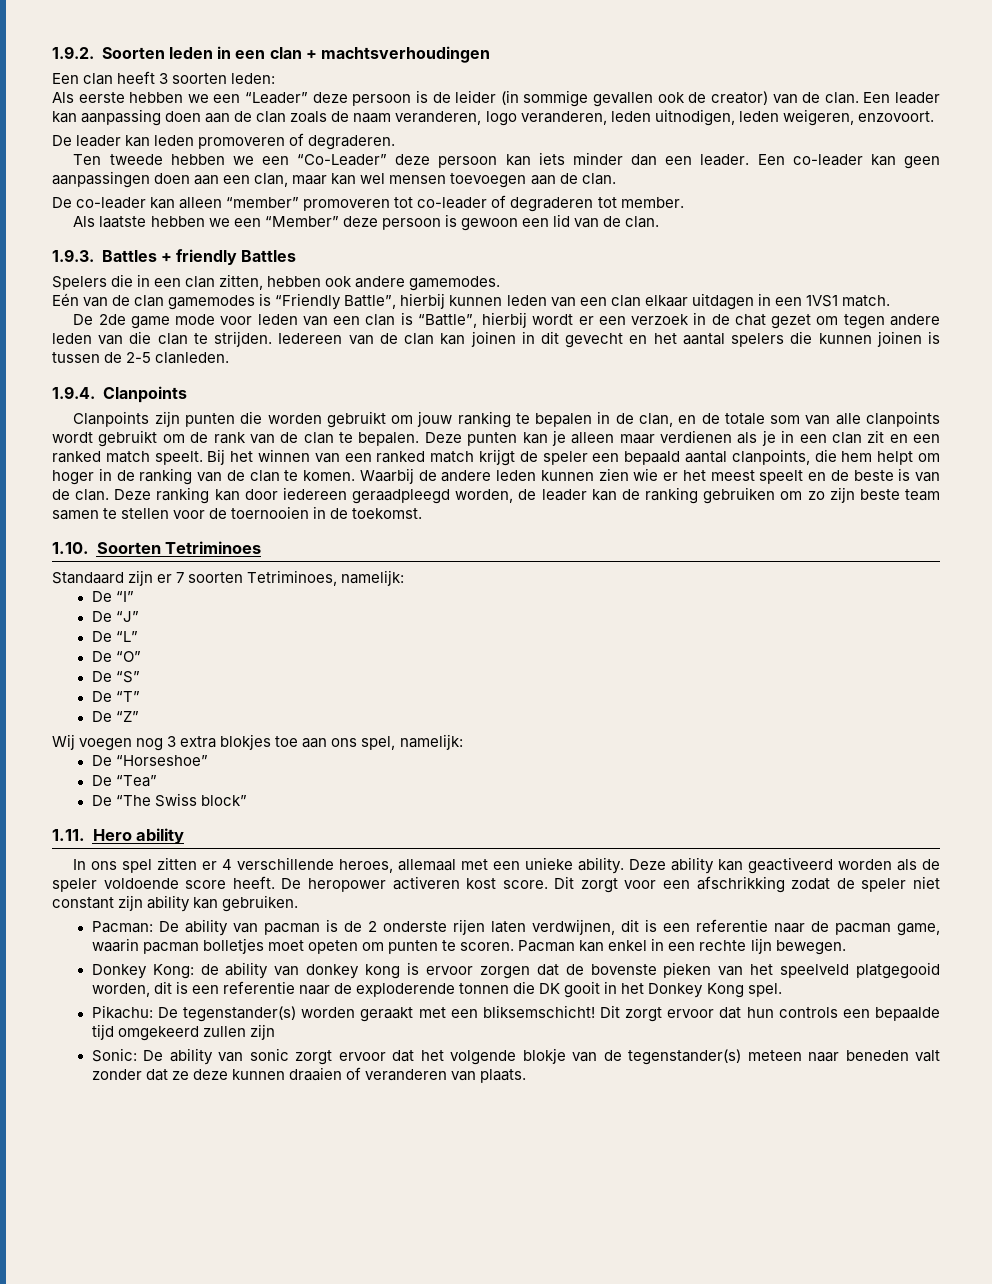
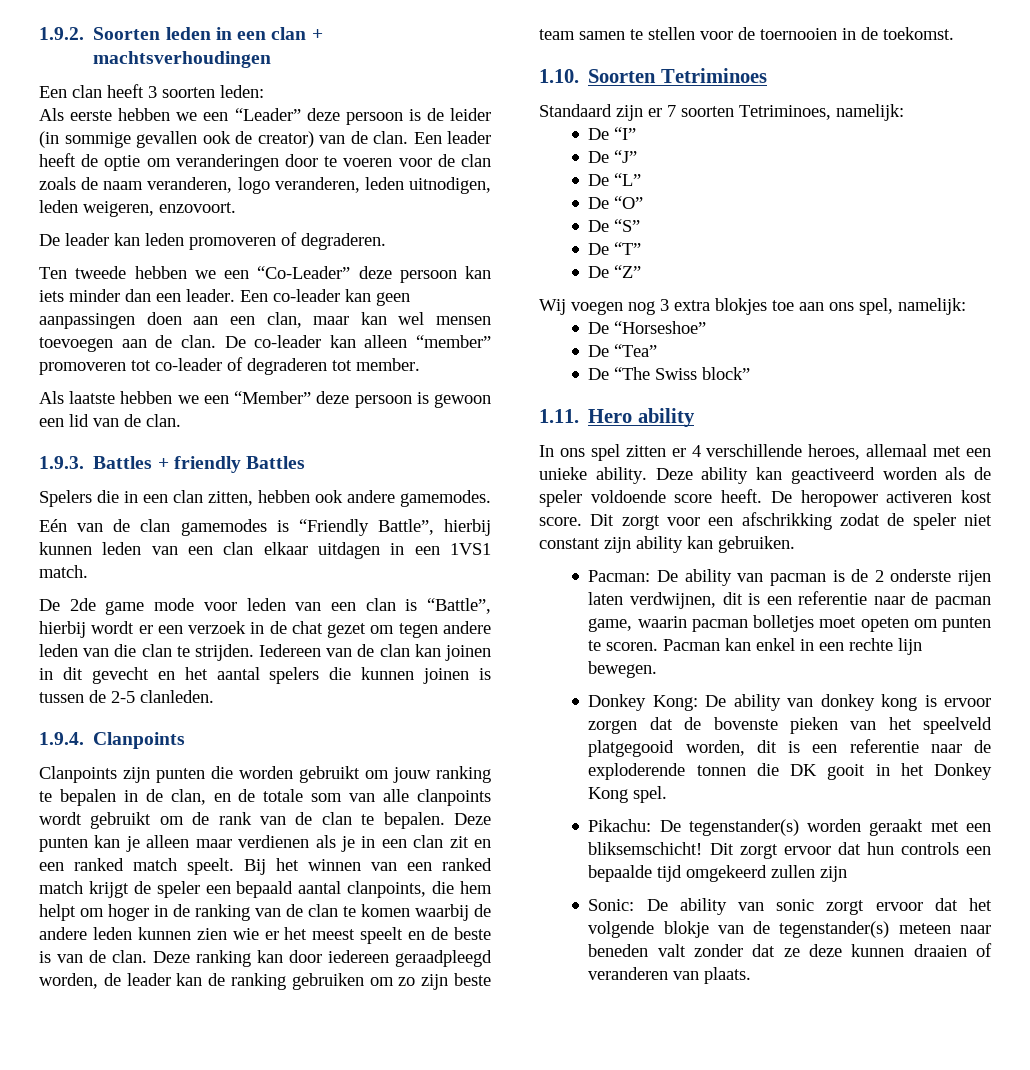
[52,109,231,126] kan aanpassing doen aan -> [39,153,432,171] heeft de optie om veranderingen door te voeren voor
(616, 179) // -> (216, 341) none
[303,468,414,484] komen. Waarbij -> [361,904,469,921] komen waarbij
[200,964,219,975] de -> [705,695,727,707] De

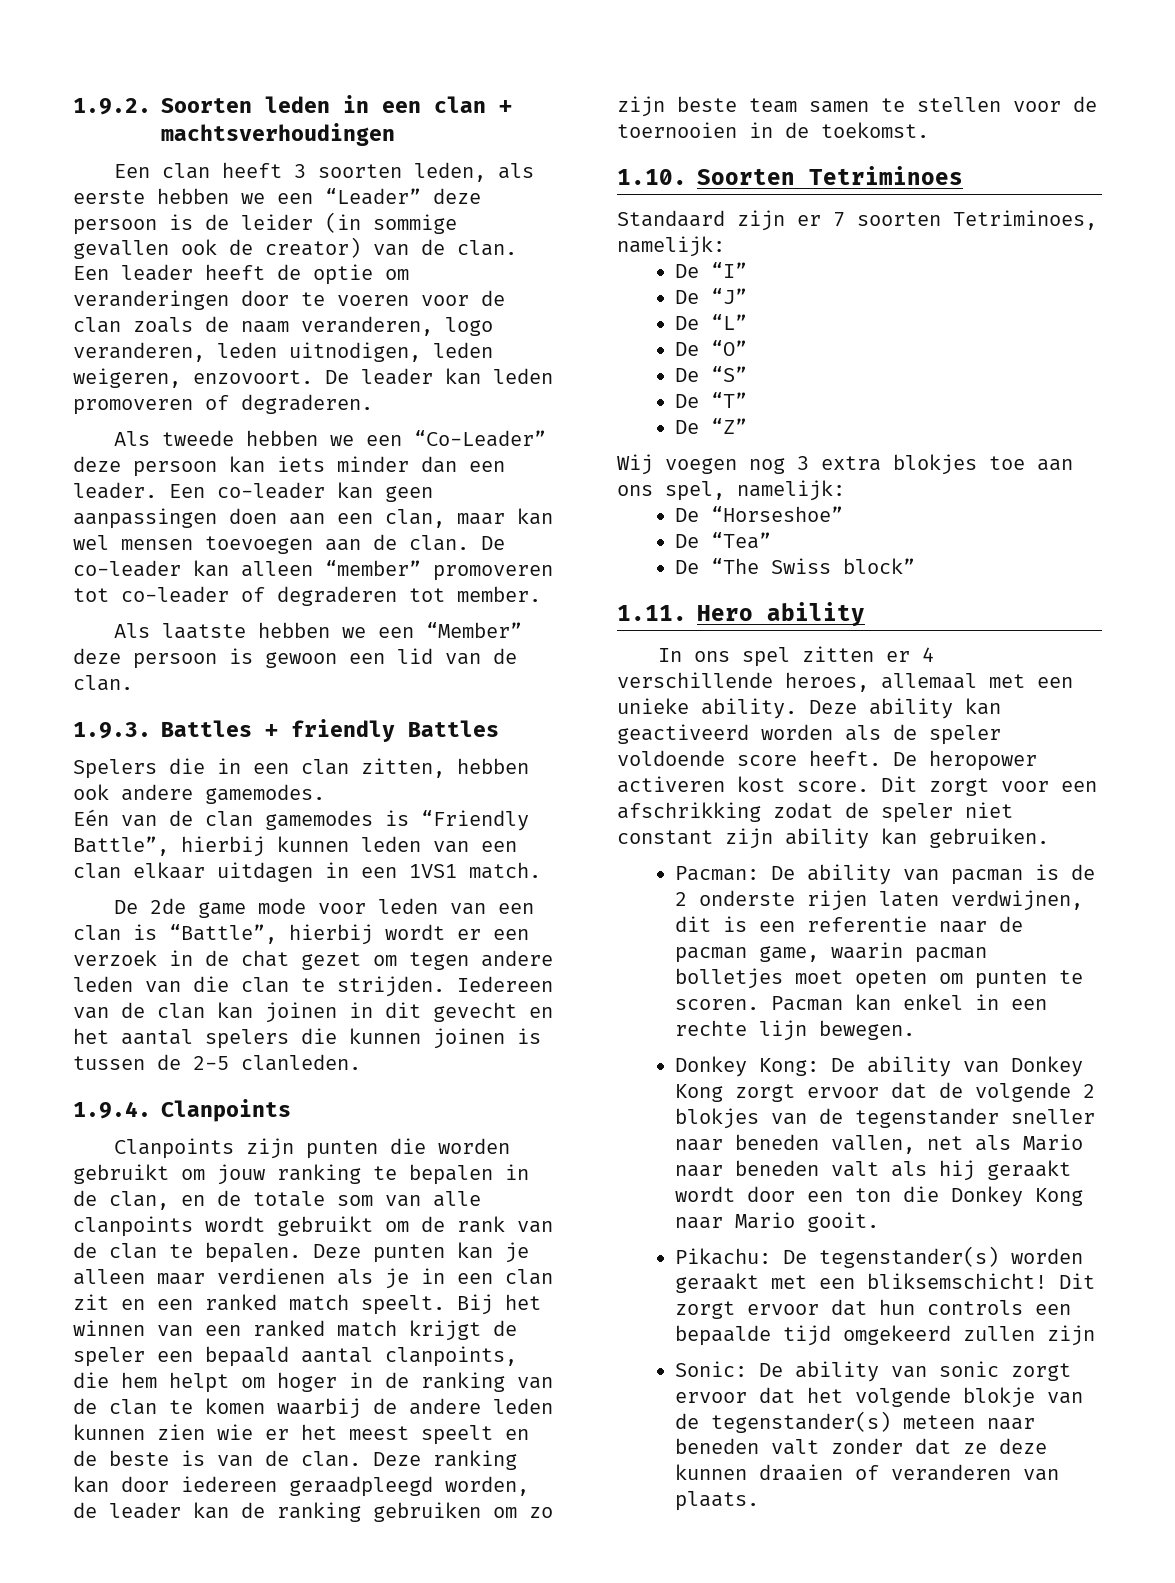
[220,85,264,98] [39,108,64,121] leden: // Als -> [414,162,535,182] leden, als
(236, 207) // -> (313, 377) none
[39,267,67,279] Ten -> [114,431,151,446] Als
[820,694,991,711] [588,717,992,734] [588,739,991,757] [588,763,992,780] [588,786,668,803] donkey kong is ervoor zorgen dat de bovenste pieken van het speelveld platgegooid worden, dit is een referentie naar de exploderende tonnen die DK gooit in het Donkey Kong spel. -> [1011,1056,1084,1077] [675,1082,1096,1102] [675,1108,1096,1129] [675,1134,1084,1154] [675,1160,1072,1181] [675,1186,1084,1207] [675,1212,880,1232] Donkey Kong zorgt ervoor dat de volgende 2 blokjes van de tegenstander sneller naar beneden vallen, net als Mario naar beneden valt als hij geraakt wordt door een ton die Donkey Kong naar Mario gooit.

